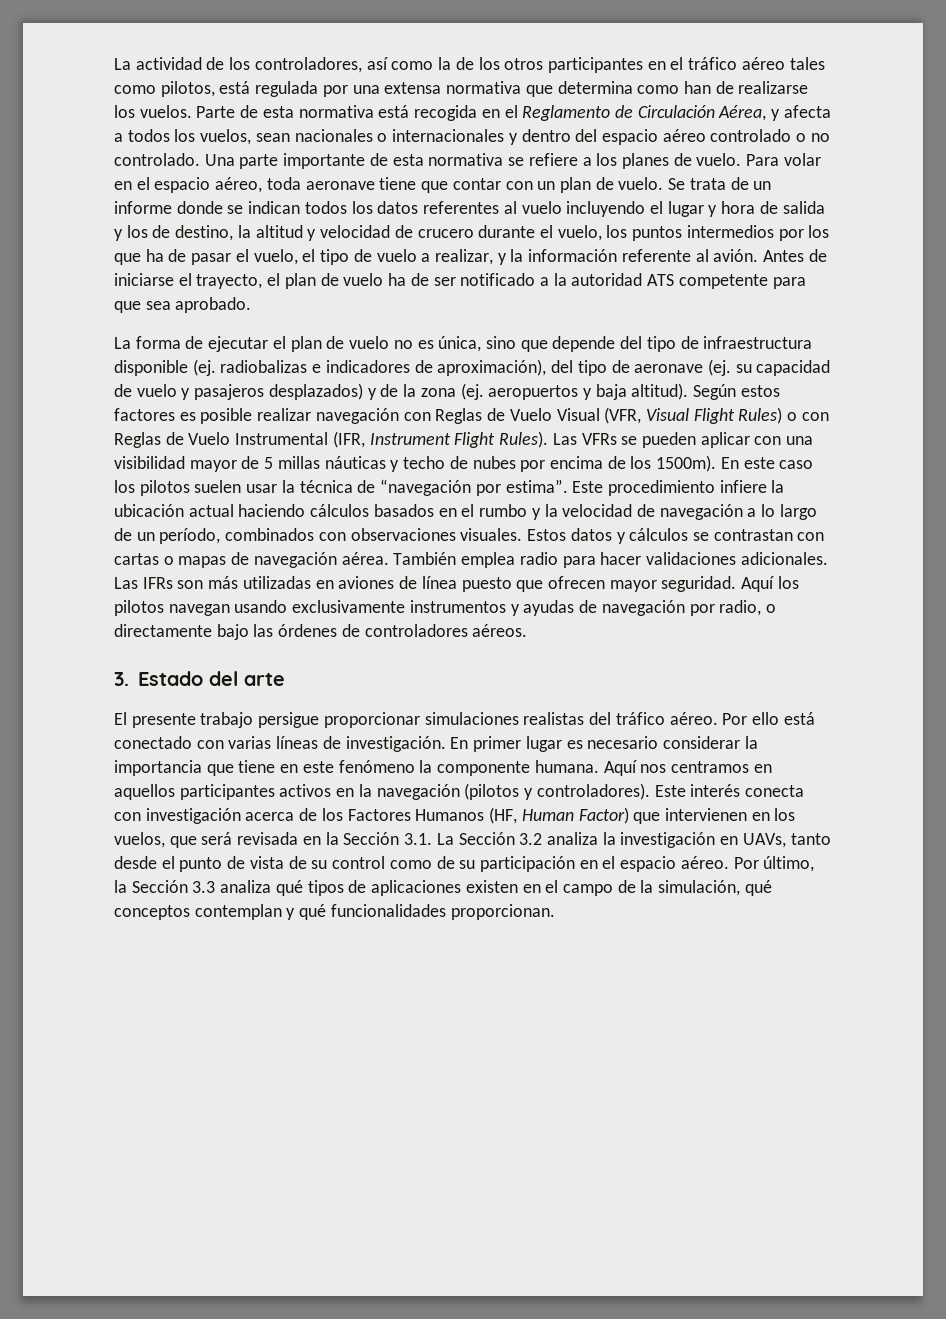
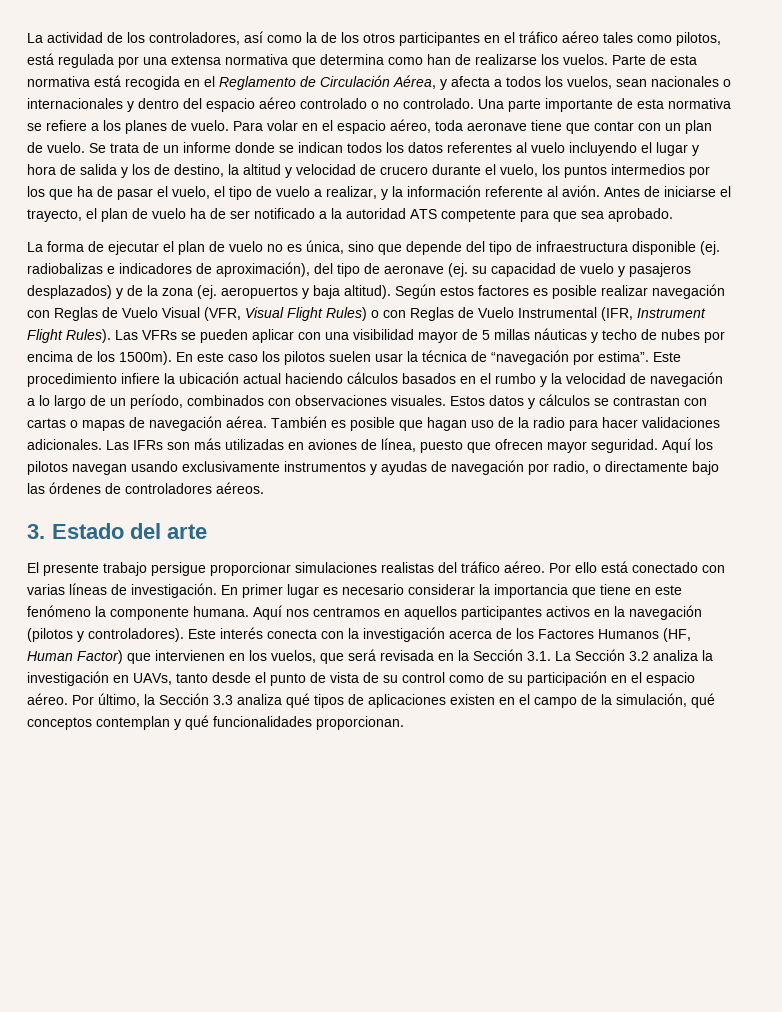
[461,552,516,568] emplea -> [331,417,529,431] es posible que hagan uso de la
[421,576,457,589] línea -> [381,438,416,452] línea,
(141, 816) none -> [348,628,359,639] la

